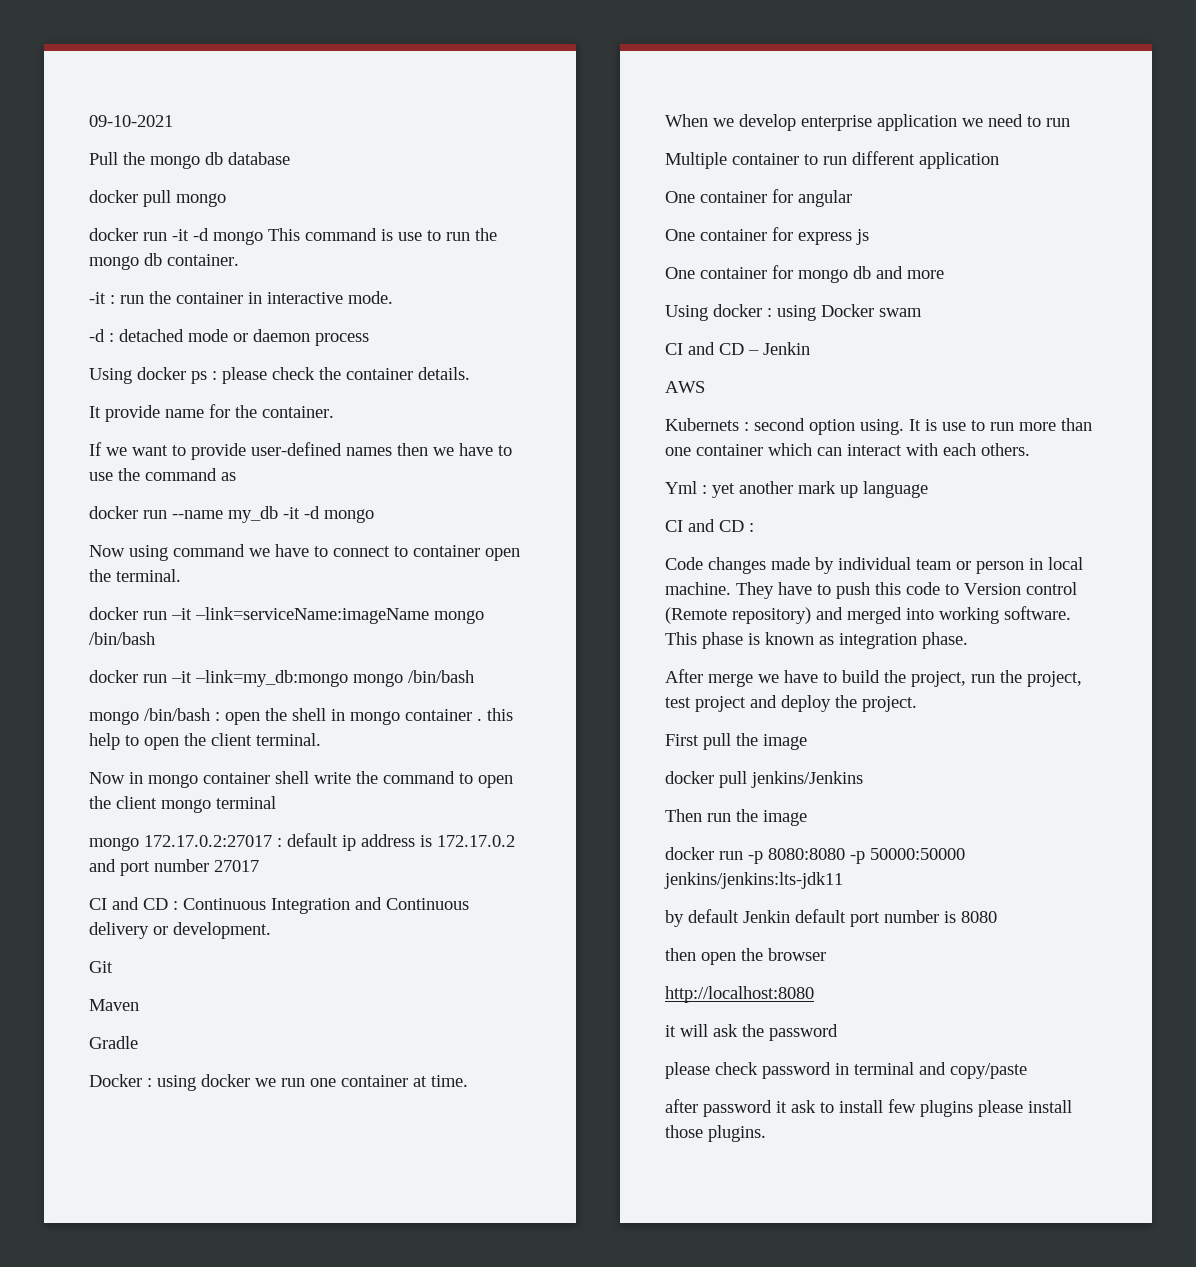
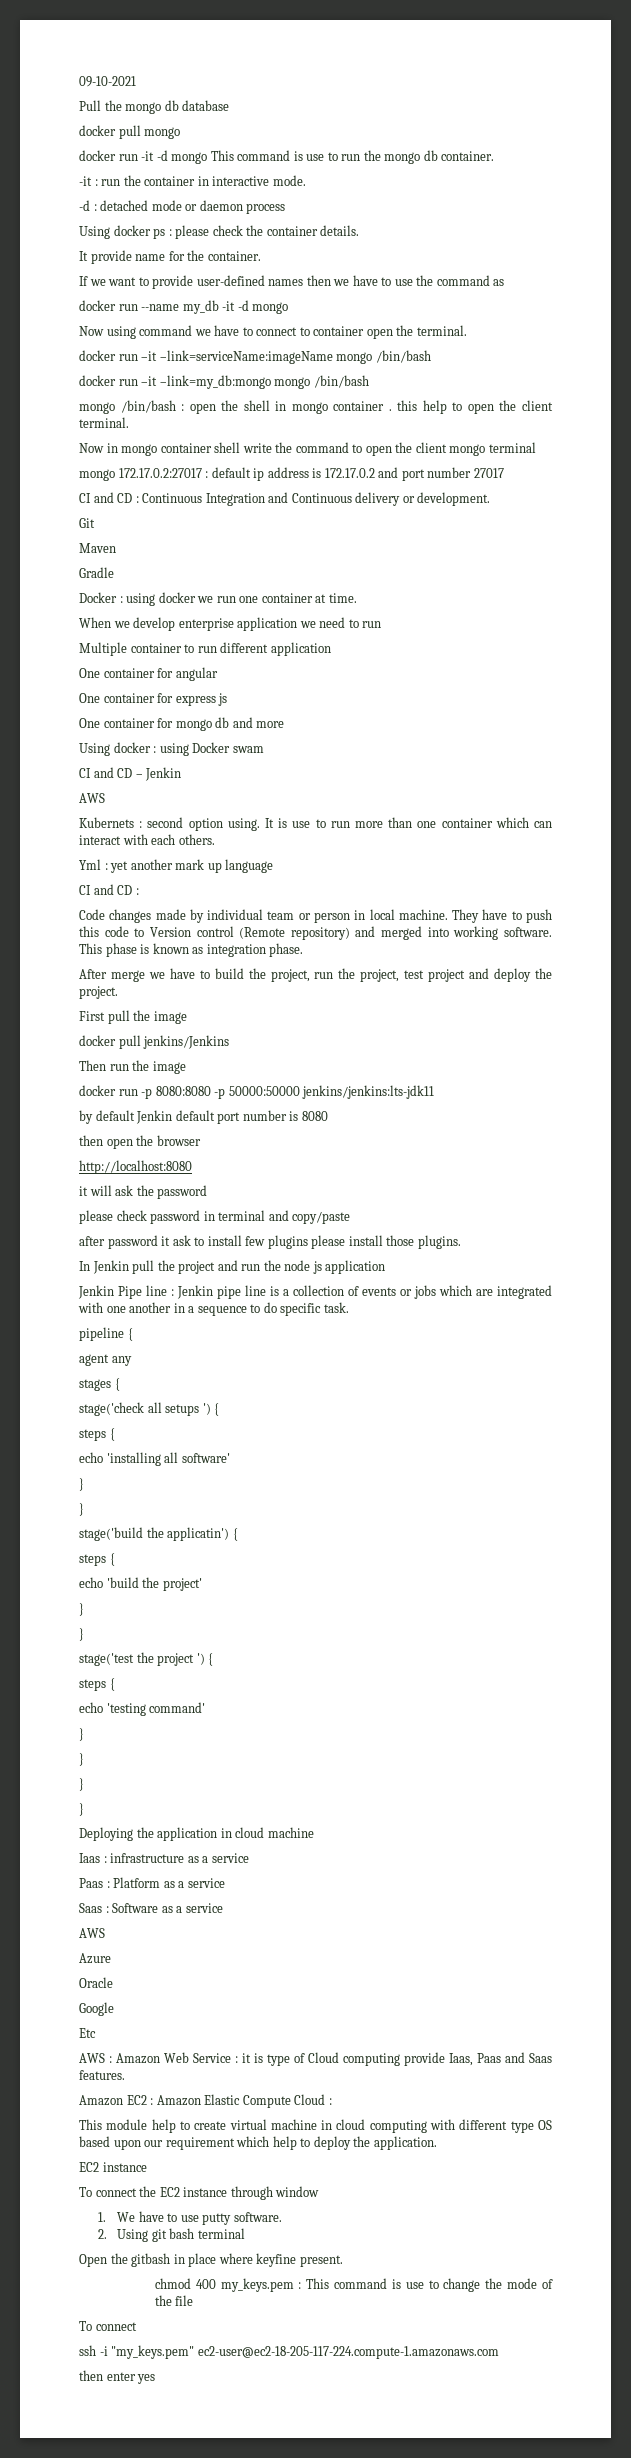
(766, 1133) none -> [79,1260,386,1274] [78,1285,552,1299] [78,1302,349,1316] [79,1327,133,1341] [79,1354,132,1366] [79,1378,120,1391] [79,1402,220,1416] [79,1428,115,1441] [79,1452,230,1466] [79,1478,84,1491] [79,1503,84,1516] [79,1527,238,1541] [79,1553,115,1566] [79,1577,202,1591] [79,1603,84,1616] [79,1628,84,1641] [79,1652,214,1666] [79,1678,115,1691] [79,1702,206,1716] [79,1728,84,1741] [79,1753,84,1766] [79,1778,84,1791] [79,1803,84,1816] [79,1827,314,1841] [79,1853,249,1863] [79,1877,225,1888] [79,1903,223,1913] [79,1928,105,1938] [79,1953,111,1964] [79,1977,113,1988] [79,2002,114,2016] [79,2028,96,2038] [79,2052,552,2066] [79,2070,125,2080] [79,2094,332,2108] [79,2119,553,2133] [79,2136,437,2150] [79,2162,147,2172] [79,2186,320,2200] [97,2211,282,2225] [97,2228,245,2242] [79,2253,343,2267] [154,2278,553,2292] [154,2295,194,2306] [79,2321,137,2331] [79,2345,499,2359] [79,2370,156,2384] // In Jenkin pull the project and run the node js application // Jenkin Pipe line : Jenkin pipe line is a collection of events or jobs which are integrated with one another in a sequence to do specific task. // pipeline { // agent any // stages { // stage('check all setups ') { // steps { // echo 'installing all software' // } // } // stage('build the applicatin') { // steps { // echo 'build the project' // } // } // stage('test the project ') { // steps { // echo 'testing command' // } // } // } // } // Deploying the application in cloud machine // Iaas : infrastructure as a service // Paas : Platform as a service // Saas : Software as a service // AWS // Azure // Oracle // Google // Etc // AWS : Amazon Web Service : it is type of Cloud computing provide Iaas, Paas and Saas features. // Amazon EC2 : Amazon Elastic Compute Cloud : // This module help to create virtual machine in cloud computing with different type OS based upon our requirement which help to deploy the application. // EC2 instance // To connect the EC2 instance through window // 1. We have to use putty software. // 2. Using git bash terminal // Open the gitbash in place where keyfine present. // chmod 400 my_keys.pem : This command is use to change the mode of the file // To connect // ssh -i "my_keys.pem" ec2-user@ec2-18-205-117-224.compute-1.amazonaws.com // then enter yes

